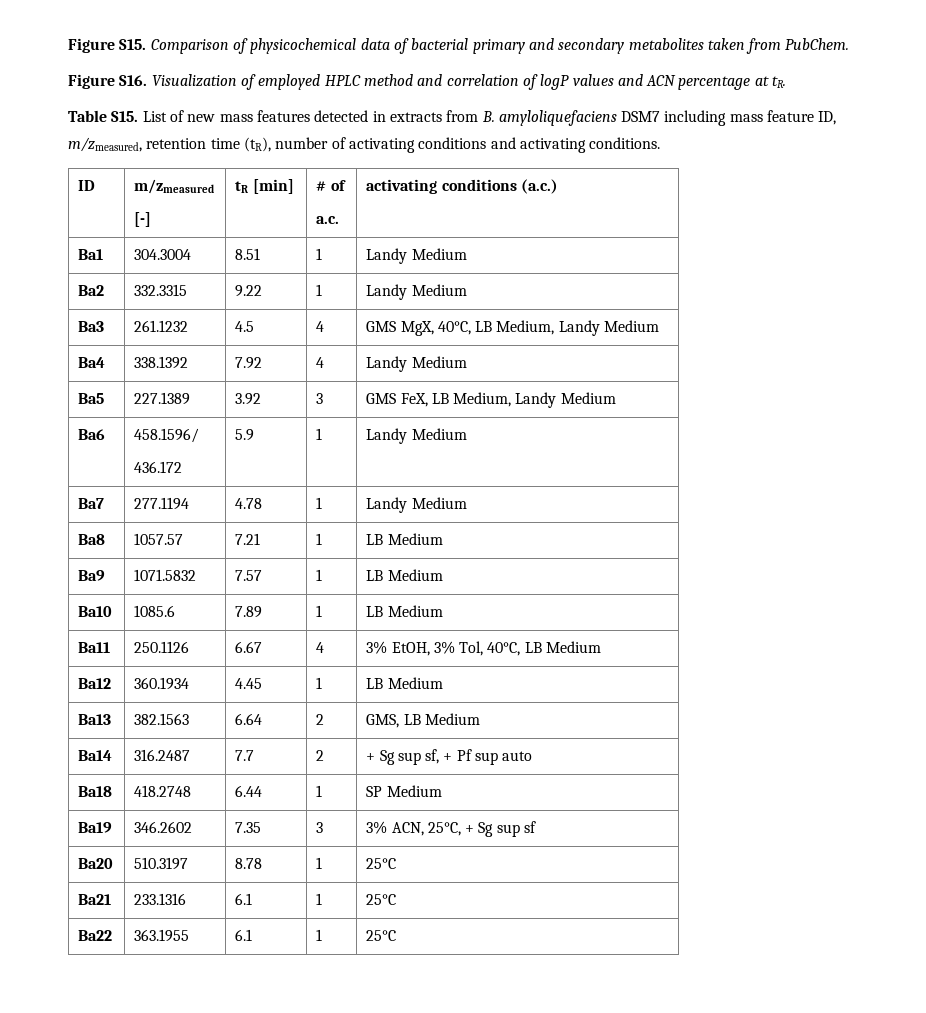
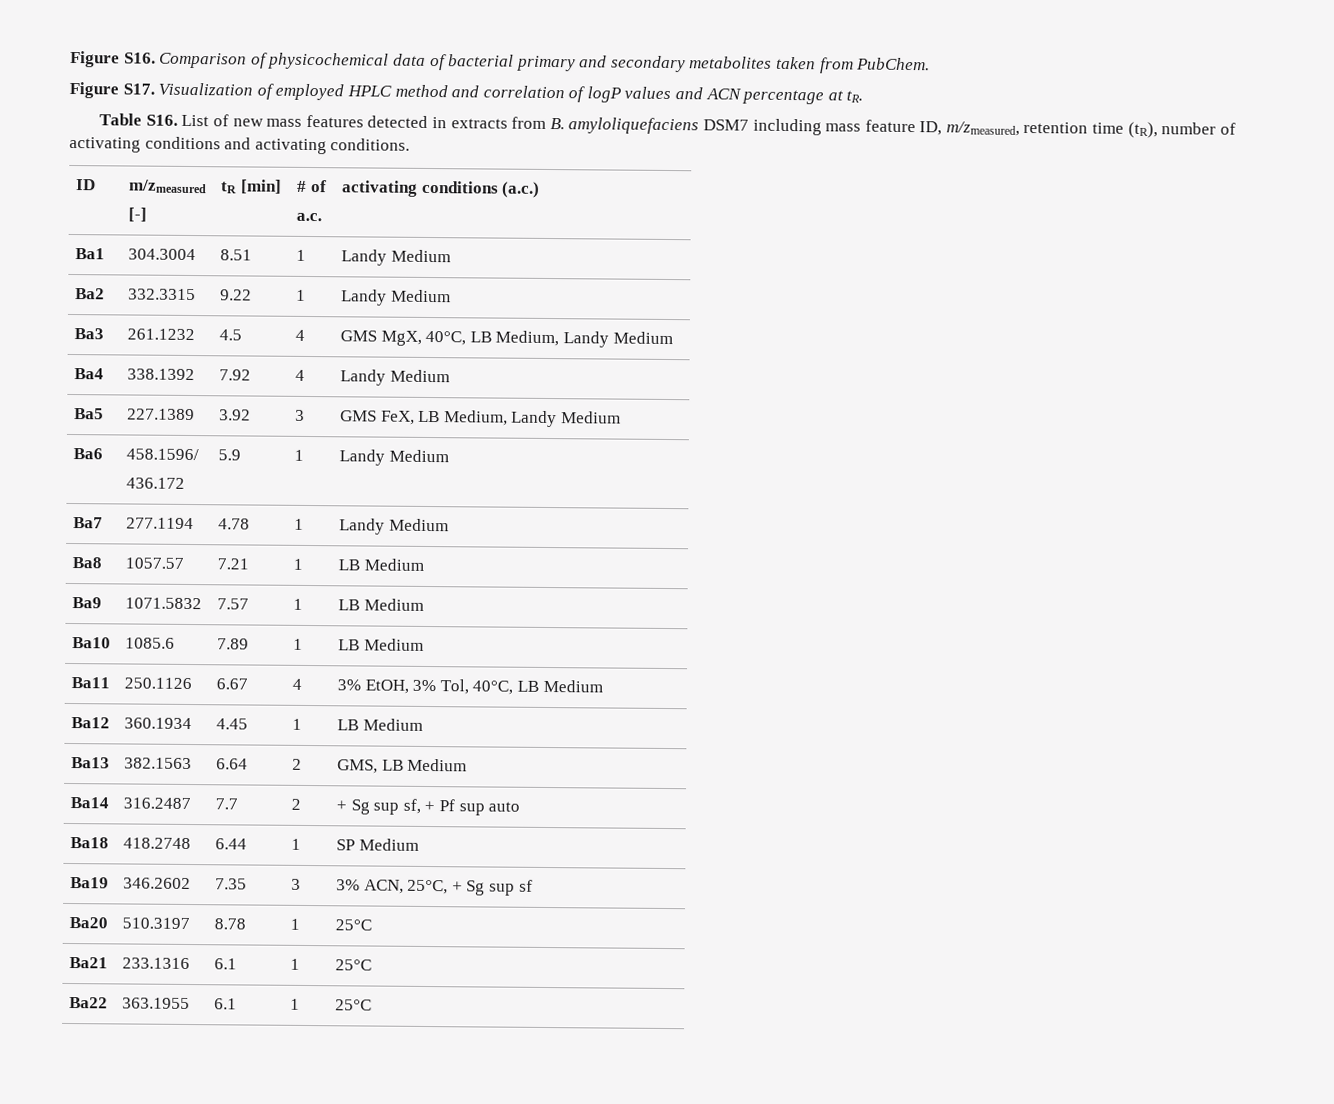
[68,38,147,53] Figure S15. -> [70,50,156,68] Figure S16.
[119,75,148,86] S16. -> [122,83,155,95] S17.
[111,111,139,122] S15. -> [145,114,178,126] S16.

